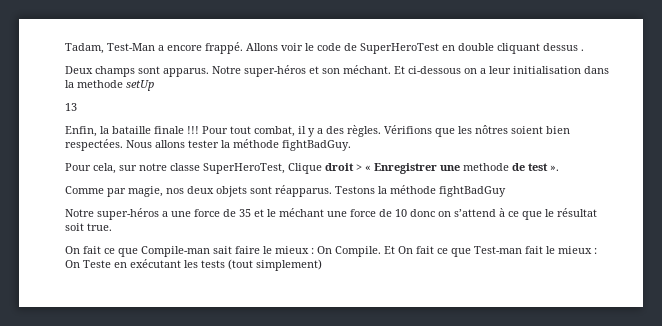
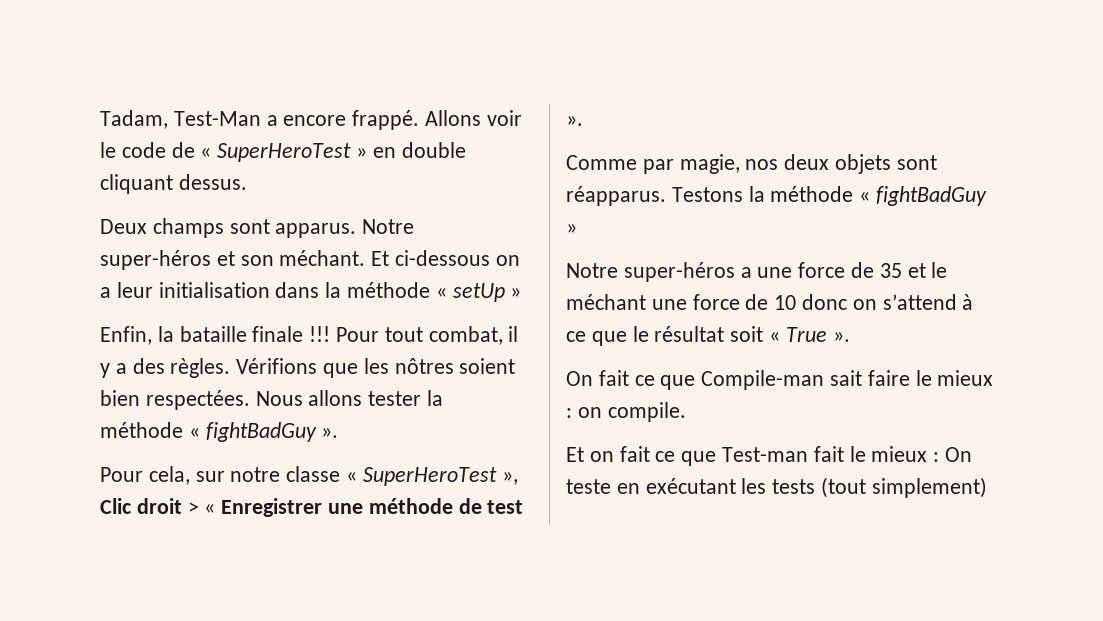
[360,43,439,54] SuperHeroTest -> [200,143,368,162] « SuperHeroTest »
[543,43,584,51] dessus . -> [178,174,247,190] dessus.
[77,80,123,88] methode -> [347,282,447,298] méthode «
[65,103,77,111] // 13 -> [510,288,522,298] »
[282,140,351,151] fightBadGuy. -> [188,422,339,442] « fightBadGuy ».
[203,163,322,174] SuperHeroTest, Clique -> [346,467,518,486] [100,498,131,514] « SuperHeroTest », Clic
[463,163,509,171] methode -> [368,498,453,514] méthode
[439,186,506,197] fightBadGuy -> [859,186,988,206] [566,224,577,234] « fightBadGuy »
[87,223,112,231] true. -> [769,327,850,342] « True ».
[317,246,413,257] On Compile. Et On -> [577,402,686,422] [566,447,614,462] on compile. // Et on
[83,260,111,268] Teste -> [566,479,611,494] teste

